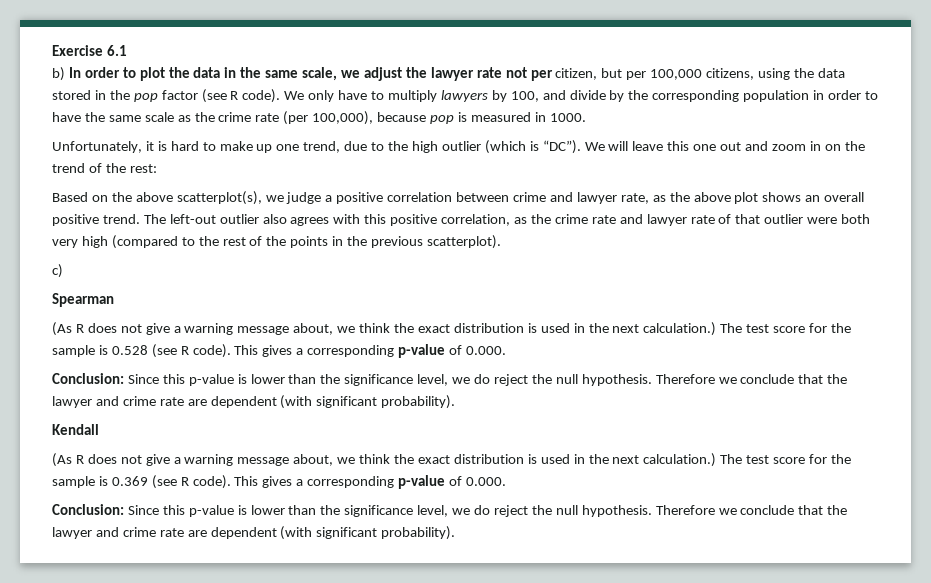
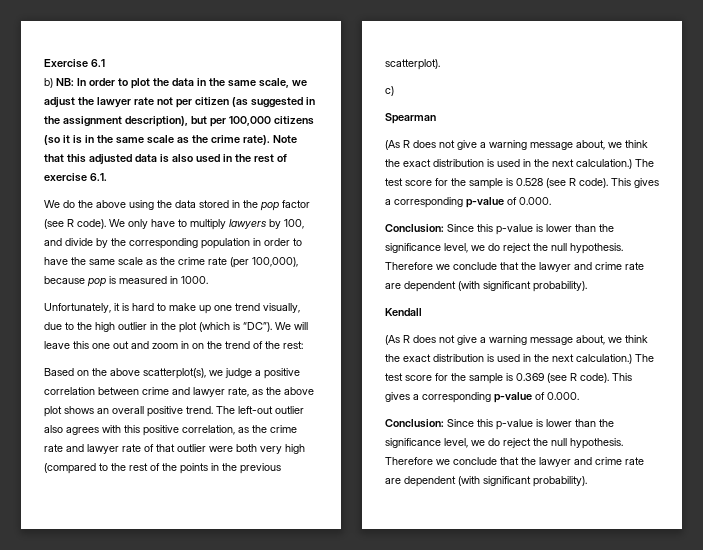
(65, 74) none -> [56,78,74,86] NB:
[555,68,755,80] citizen, but per 100,000 citizens, -> [195,97,315,108] [44,116,314,127] [44,135,297,145] [44,154,287,165] [44,173,107,182] [44,200,126,208] citizen (as suggested in the assignment description), but per 100,000 citizens (so it is in the same scale as the crime rate). Note that this adjusted data is also used in the rest of exercise 6.1. // We do the above
[303,141,341,153] trend, -> [235,303,300,313] trend visually,
(481, 146) none -> [150,322,197,333] in the plot

